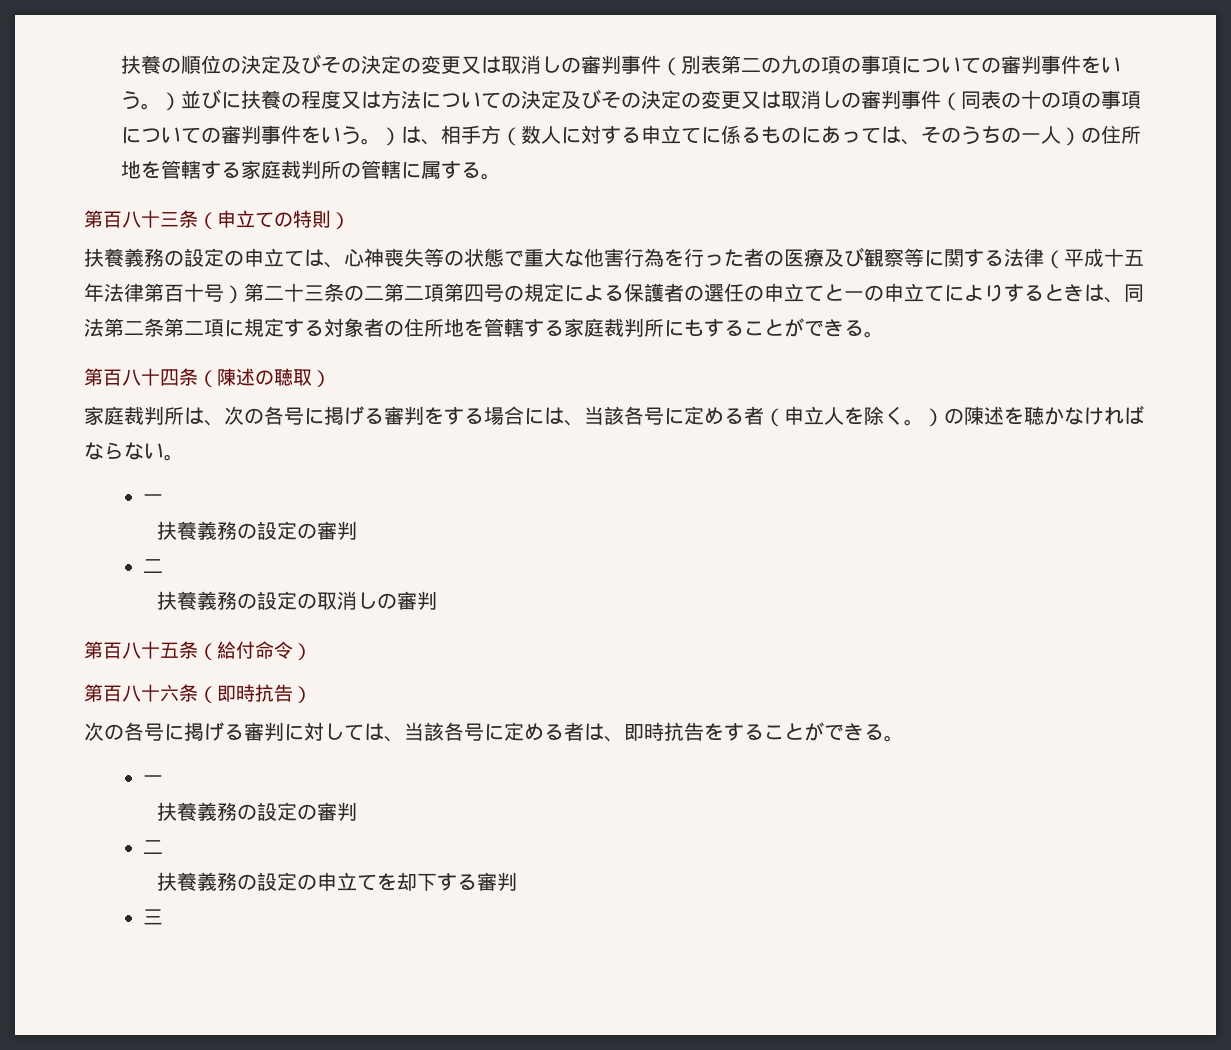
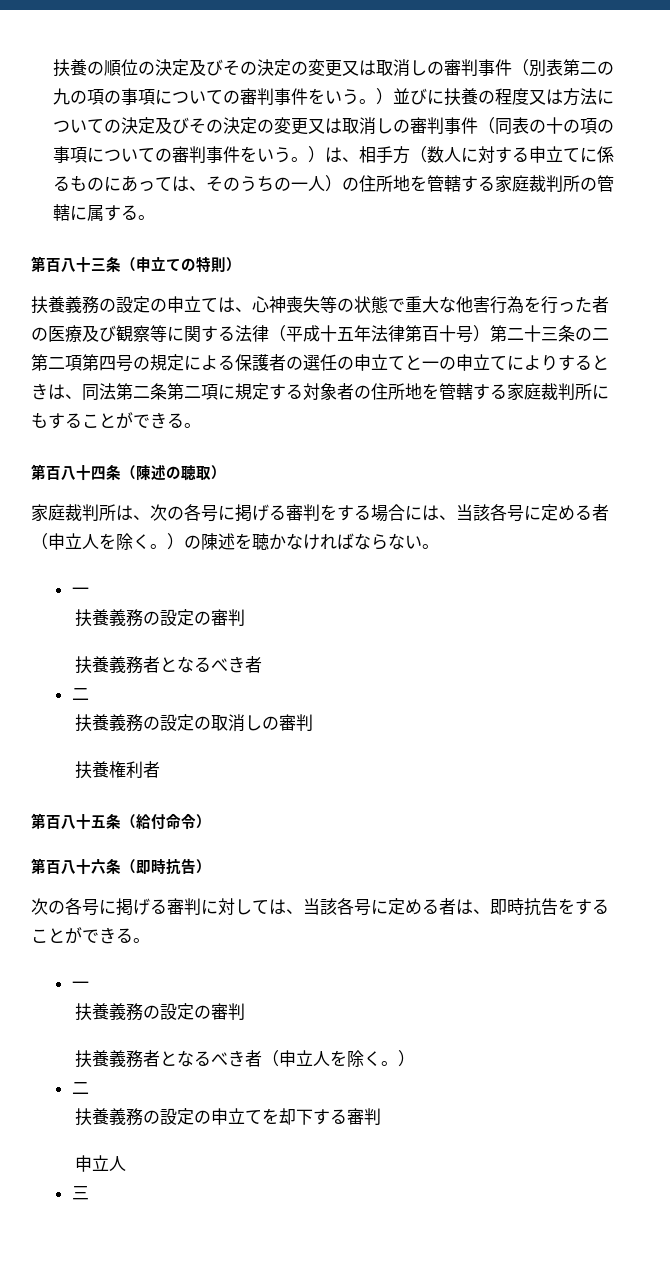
(358, 530) none -> [74,656,262,674] // 扶養義務者となるべき者
(438, 600) none -> [74,761,160,779] // 扶養権利者
(358, 811) none -> [74,1050,415,1068] // 扶養義務者となるべき者（申立人を除く。）
(518, 881) none -> [74,1155,126,1172] // 申立人

